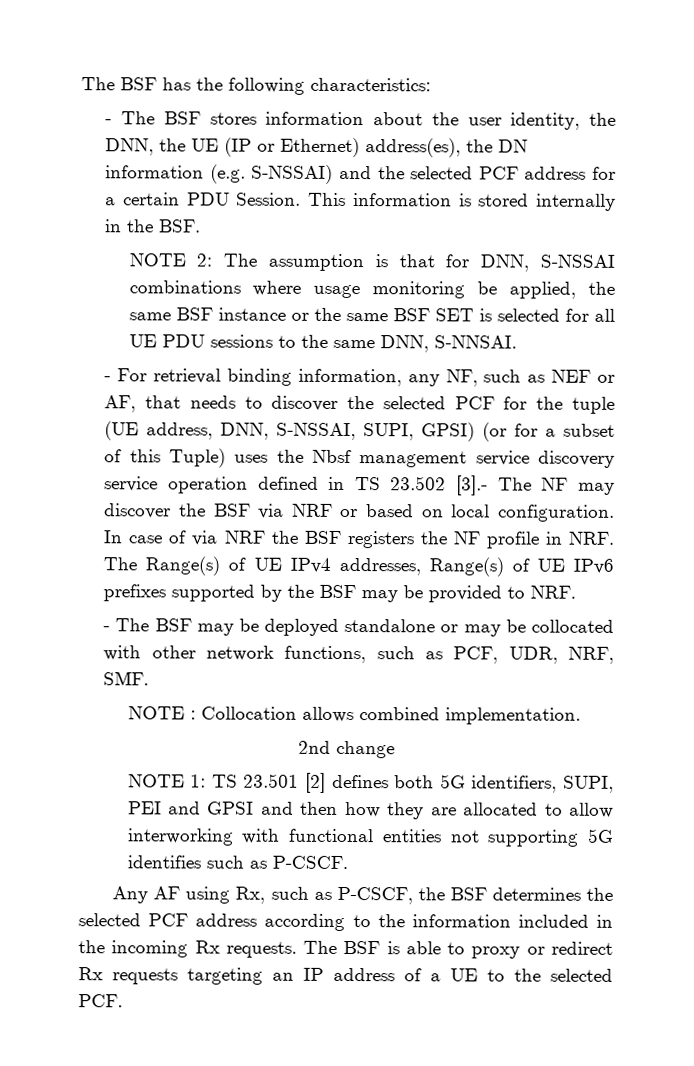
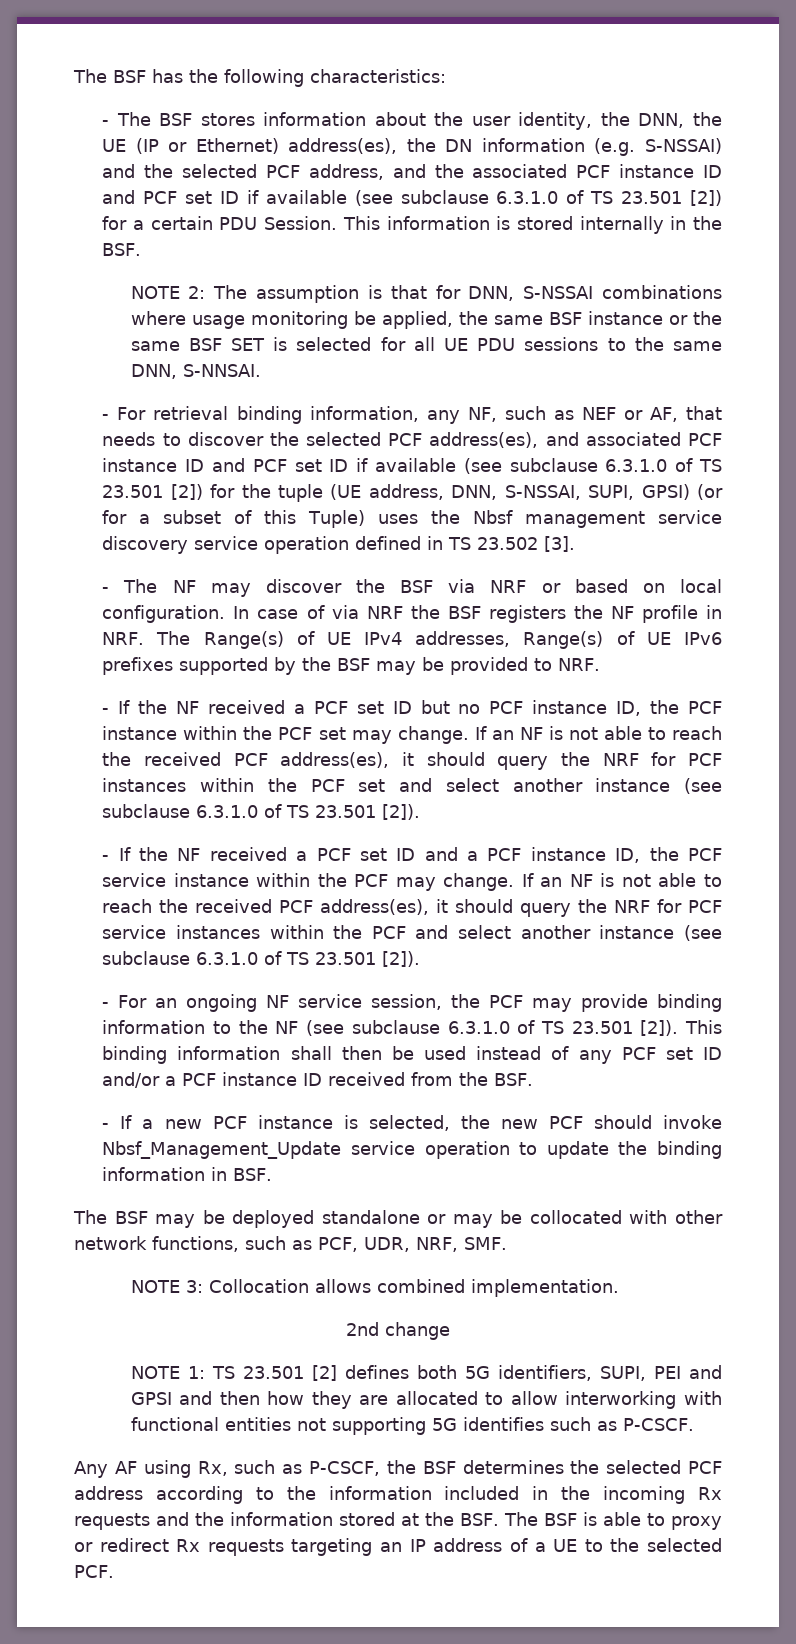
[524,166,587,180] address -> [308,164,722,180] [102,190,722,206] address, and the associated PCF instance ID and PCF set ID if available (see subclause 6.3.1.0 of TS 23.501 [2])
(495, 403) none -> [429,432,722,448] [102,458,723,474] [102,484,203,500] address(es), and associated PCF instance ID and PCF set ID if available (see subclause 6.3.1.0 of TS 23.501 [2])
[456,475,489,496] [3].- -> [544,536,576,552] [102,587,110,593] [3]. // -
(111, 629) none -> [118,700,723,716] [102,726,722,744] [102,752,722,770] [102,778,723,794] [102,804,421,820] [102,847,723,863] [102,873,722,891] [102,899,722,917] [102,925,722,941] [102,951,421,967] [102,994,722,1012] [102,1020,722,1036] [102,1046,723,1064] [102,1072,534,1088] [102,1115,723,1131] [102,1141,722,1159] [102,1167,273,1181] If the NF received a PCF set ID but no PCF instance ID, the PCF instance within the PCF set may change. If an NF is not able to reach the received PCF address(es), it should query the NRF for PCF instances within the PCF set and select another instance (see subclause 6.3.1.0 of TS 23.501 [2]). // - If the NF received a PCF set ID and a PCF instance ID, the PCF service instance within the PCF may change. If an NF is not able to reach the received PCF address(es), it should query the NRF for PCF service instances within the PCF and select another instance (see subclause 6.3.1.0 of TS 23.501 [2]). // - For an ongoing NF service session, the PCF may provide binding information to the NF (see subclause 6.3.1.0 of TS 23.501 [2]). This binding information shall then be used instead of any PCF set ID and/or a PCF instance ID received from the BSF. // - If a new PCF instance is selected, the new PCF should invoke Nbsf_Management_Update service operation to update the binding information in BSF. //
[189,710,196,720] : -> [185,1280,203,1293] 3:
[225,941,297,958] requests. -> [74,1512,500,1530] requests and the information stored at the BSF.

